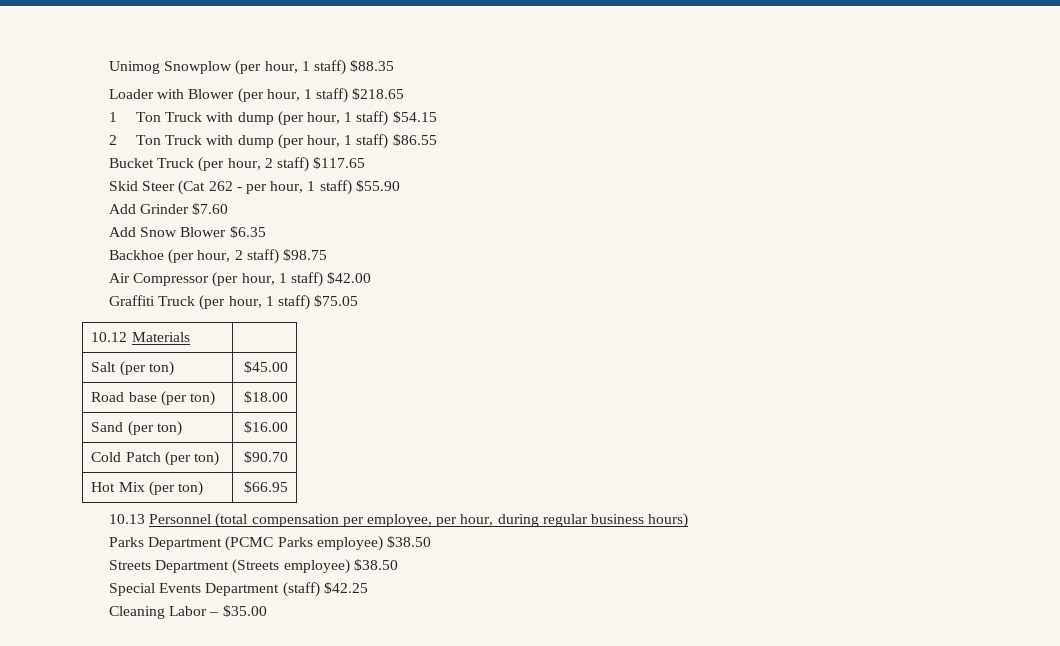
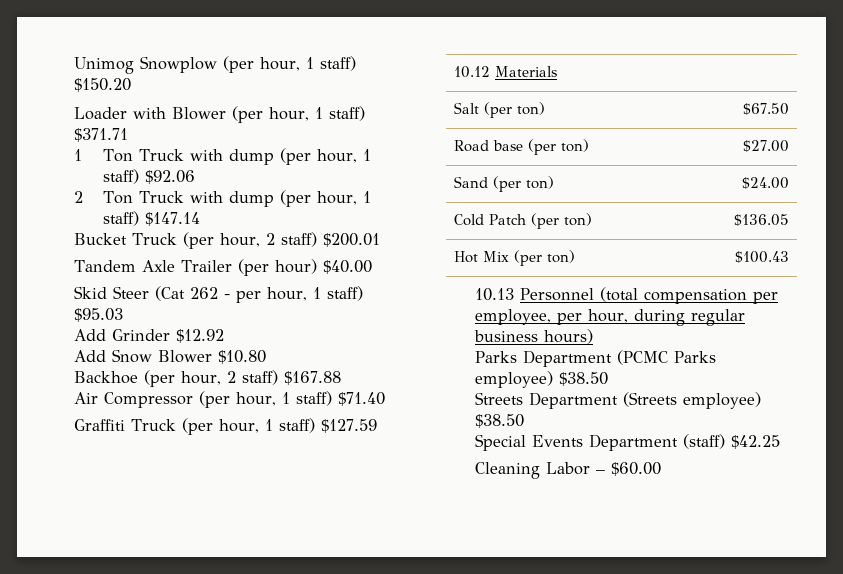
[350,60,395,72] $88.35 -> [74,78,132,92] $150.20
[352,88,405,100] $218.65 -> [74,128,129,142] $371.71
[392,111,437,123] $54.15 -> [145,170,196,184] $92.06
[392,134,437,146] $86.55 -> [145,212,201,226] $147.14
[313,157,366,169] $117.65 -> [323,233,381,247] [74,259,372,276] $200.01 // Tandem Axle Trailer (per hour) $40.00
[355,180,400,192] $55.90 -> [74,308,124,322] $95.03
[192,203,229,215] $7.60 -> [176,329,225,343] $12.92
[229,226,266,238] $6.35 -> [218,350,267,364] $10.80
[282,249,327,261] $98.75 -> [284,371,342,385] $167.88
[327,272,372,284] $42.00 -> [338,392,386,406] $71.40
[314,295,359,307] $75.05 -> [321,419,378,433] $127.59
[243,361,288,373] $45.00 -> [742,103,789,115] $67.50
[243,391,288,403] $18.00 -> [742,140,789,152] $27.00
[243,421,288,433] $16.00 -> [741,177,789,189] $24.00
[243,451,288,463] $90.70 -> [733,214,789,226] $136.05
[243,481,288,493] $66.95 -> [734,251,789,263] $100.43
[222,605,267,617] $35.00 -> [611,462,662,476] $60.00

